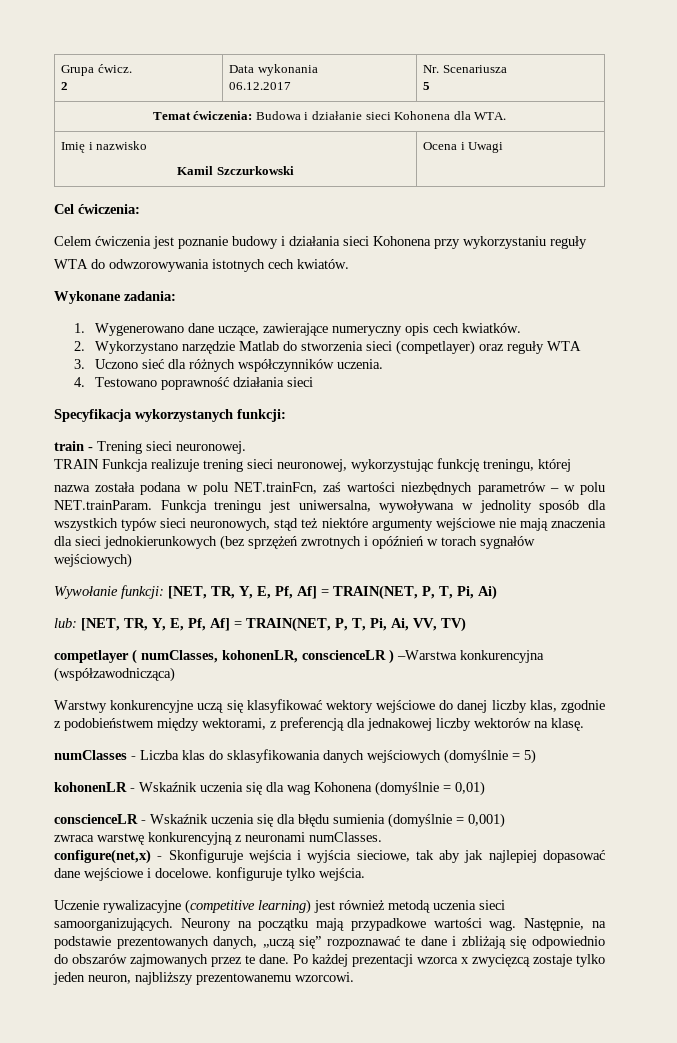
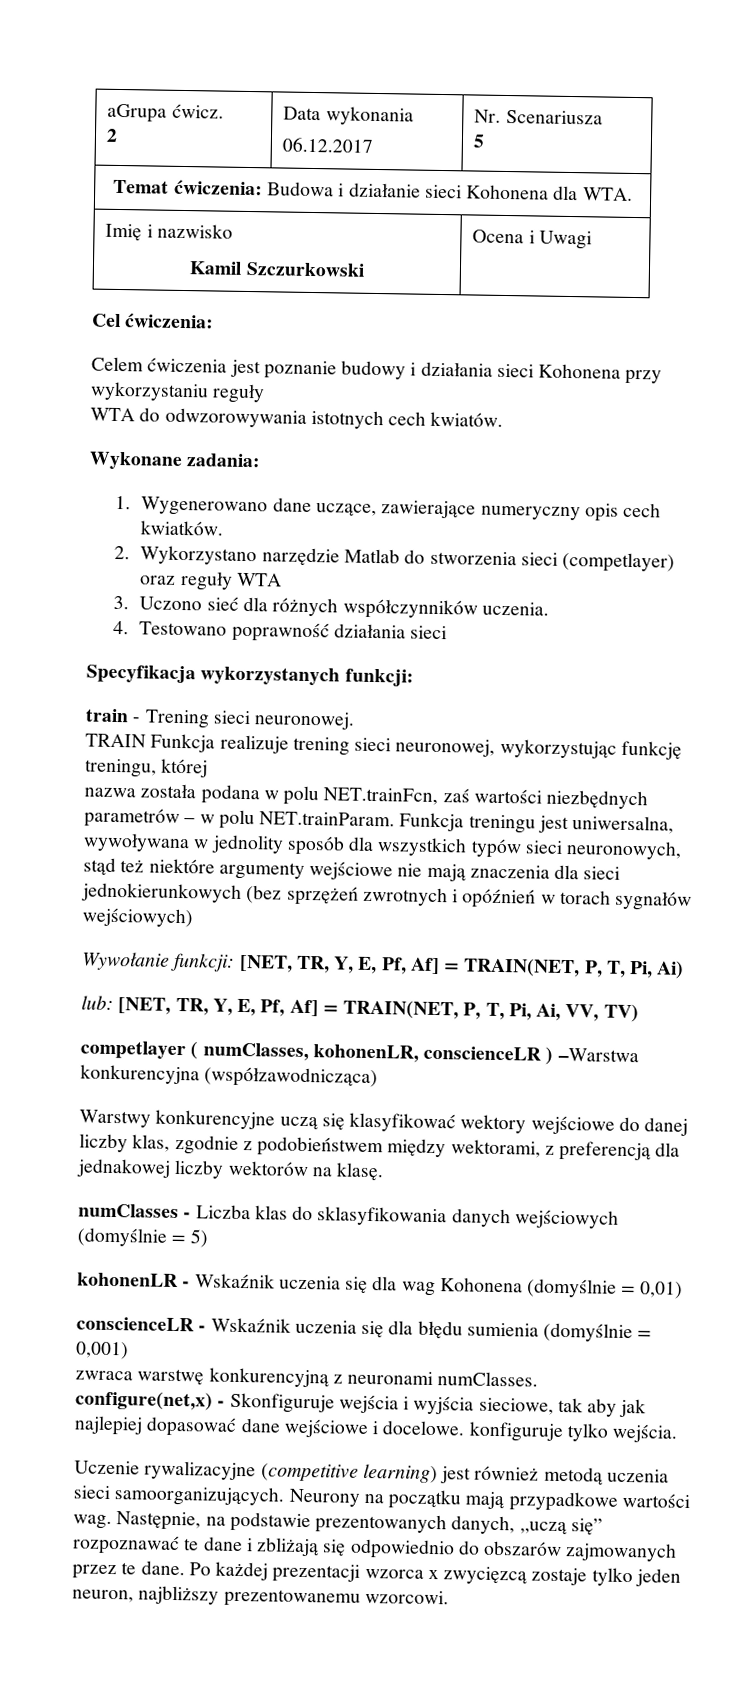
[61,65,95,76] Grupa -> [107,103,168,123] aGrupa

